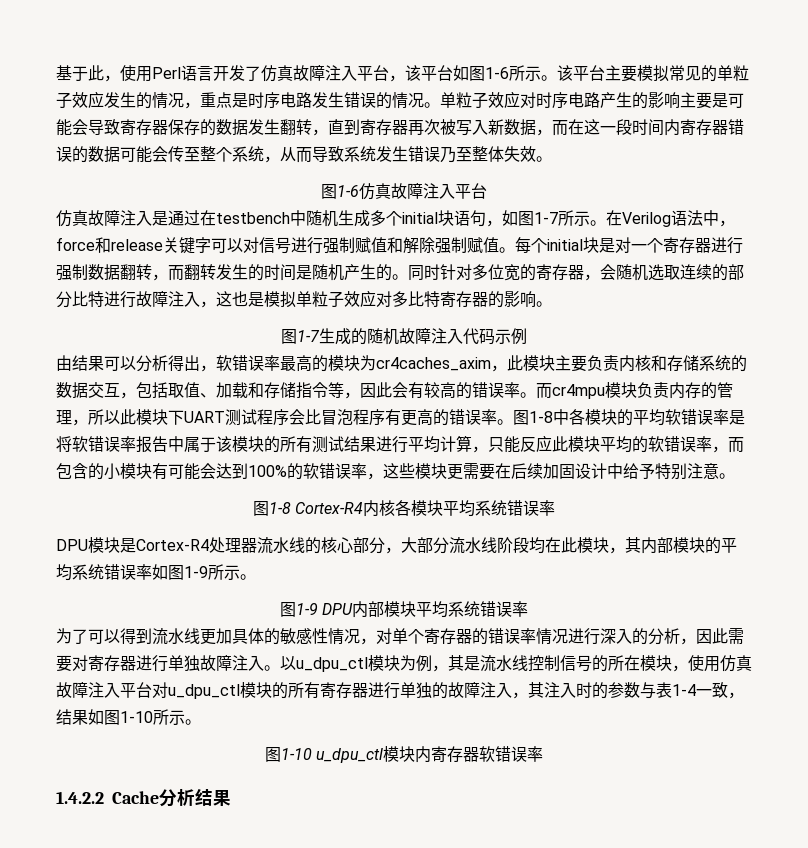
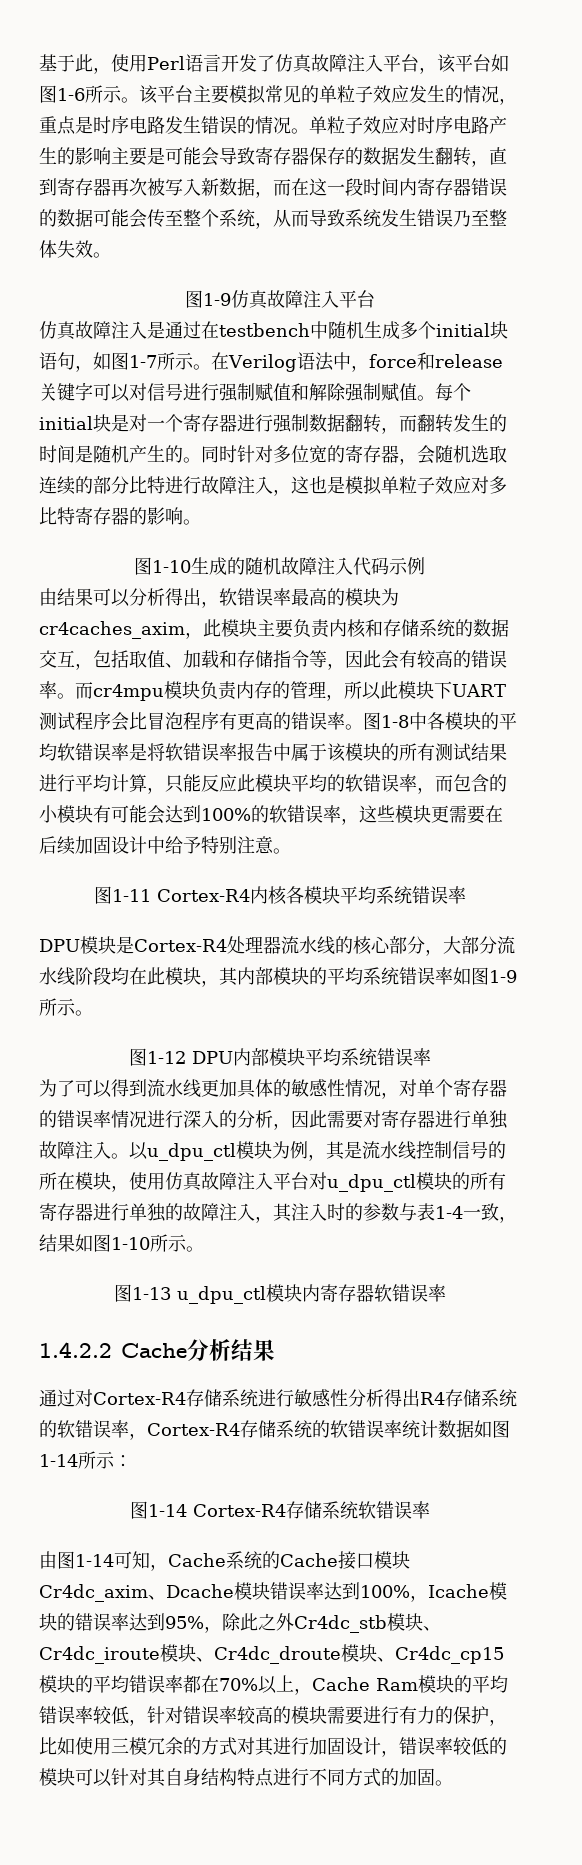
[337,185,359,197] 1-6 -> [202,293,231,306] 1-9
[297,330,320,342] 1-7 -> [152,560,191,573] 1-10
[268,502,291,514] 1-8 -> [111,889,151,902] 1-11
[295,603,318,615] 1-9 -> [146,1051,186,1064] 1-12
[280,748,312,760] 1-10 -> [131,1287,171,1300] 1-13
(231, 798) none -> [39,1389,517,1407] [39,1420,510,1440] [39,1451,132,1469] [129,1501,430,1519] [39,1551,410,1571] [39,1582,507,1602] [39,1613,441,1633] [39,1644,504,1664] [39,1675,508,1695] [39,1706,507,1726] [39,1737,507,1757] [39,1768,453,1787] // 通过对Cortex-R4存储系统进行敏感性分析得出R4存储系统的软错误率，Cortex-R4存储系统的软错误率统计数据如图1-14所示： // 图1-14 Cortex-R4存储系统软错误率 // 由图1-14可知，Cache系统的Cache接口模块Cr4dc_axim、Dcache模块错误率达到100%，Icache模块的错误率达到95%，除此之外Cr4dc_stb模块、Cr4dc_iroute模块、Cr4dc_droute模块、Cr4dc_cp15模块的平均错误率都在70%以上，Cache Ram模块的平均错误率较低，针对错误率较高的模块需要进行有力的保护，比如使用三模冗余的方式对其进行加固设计，错误率较低的模块可以针对其自身结构特点进行不同方式的加固。

